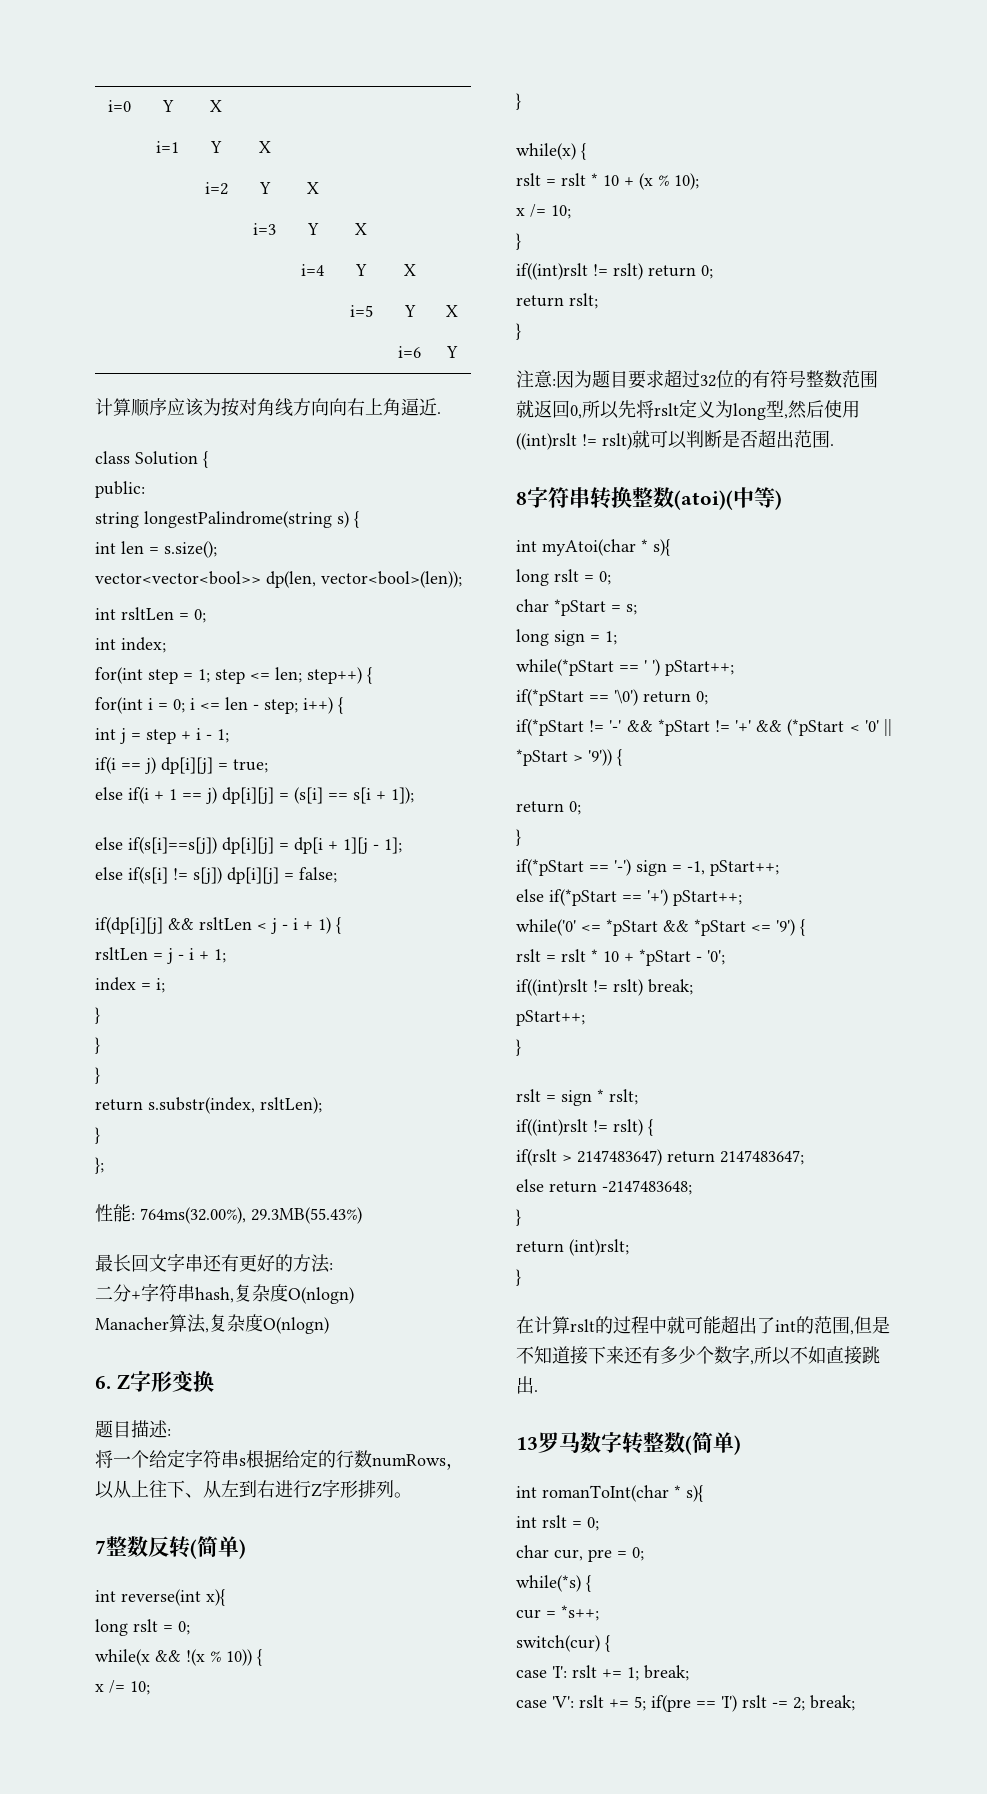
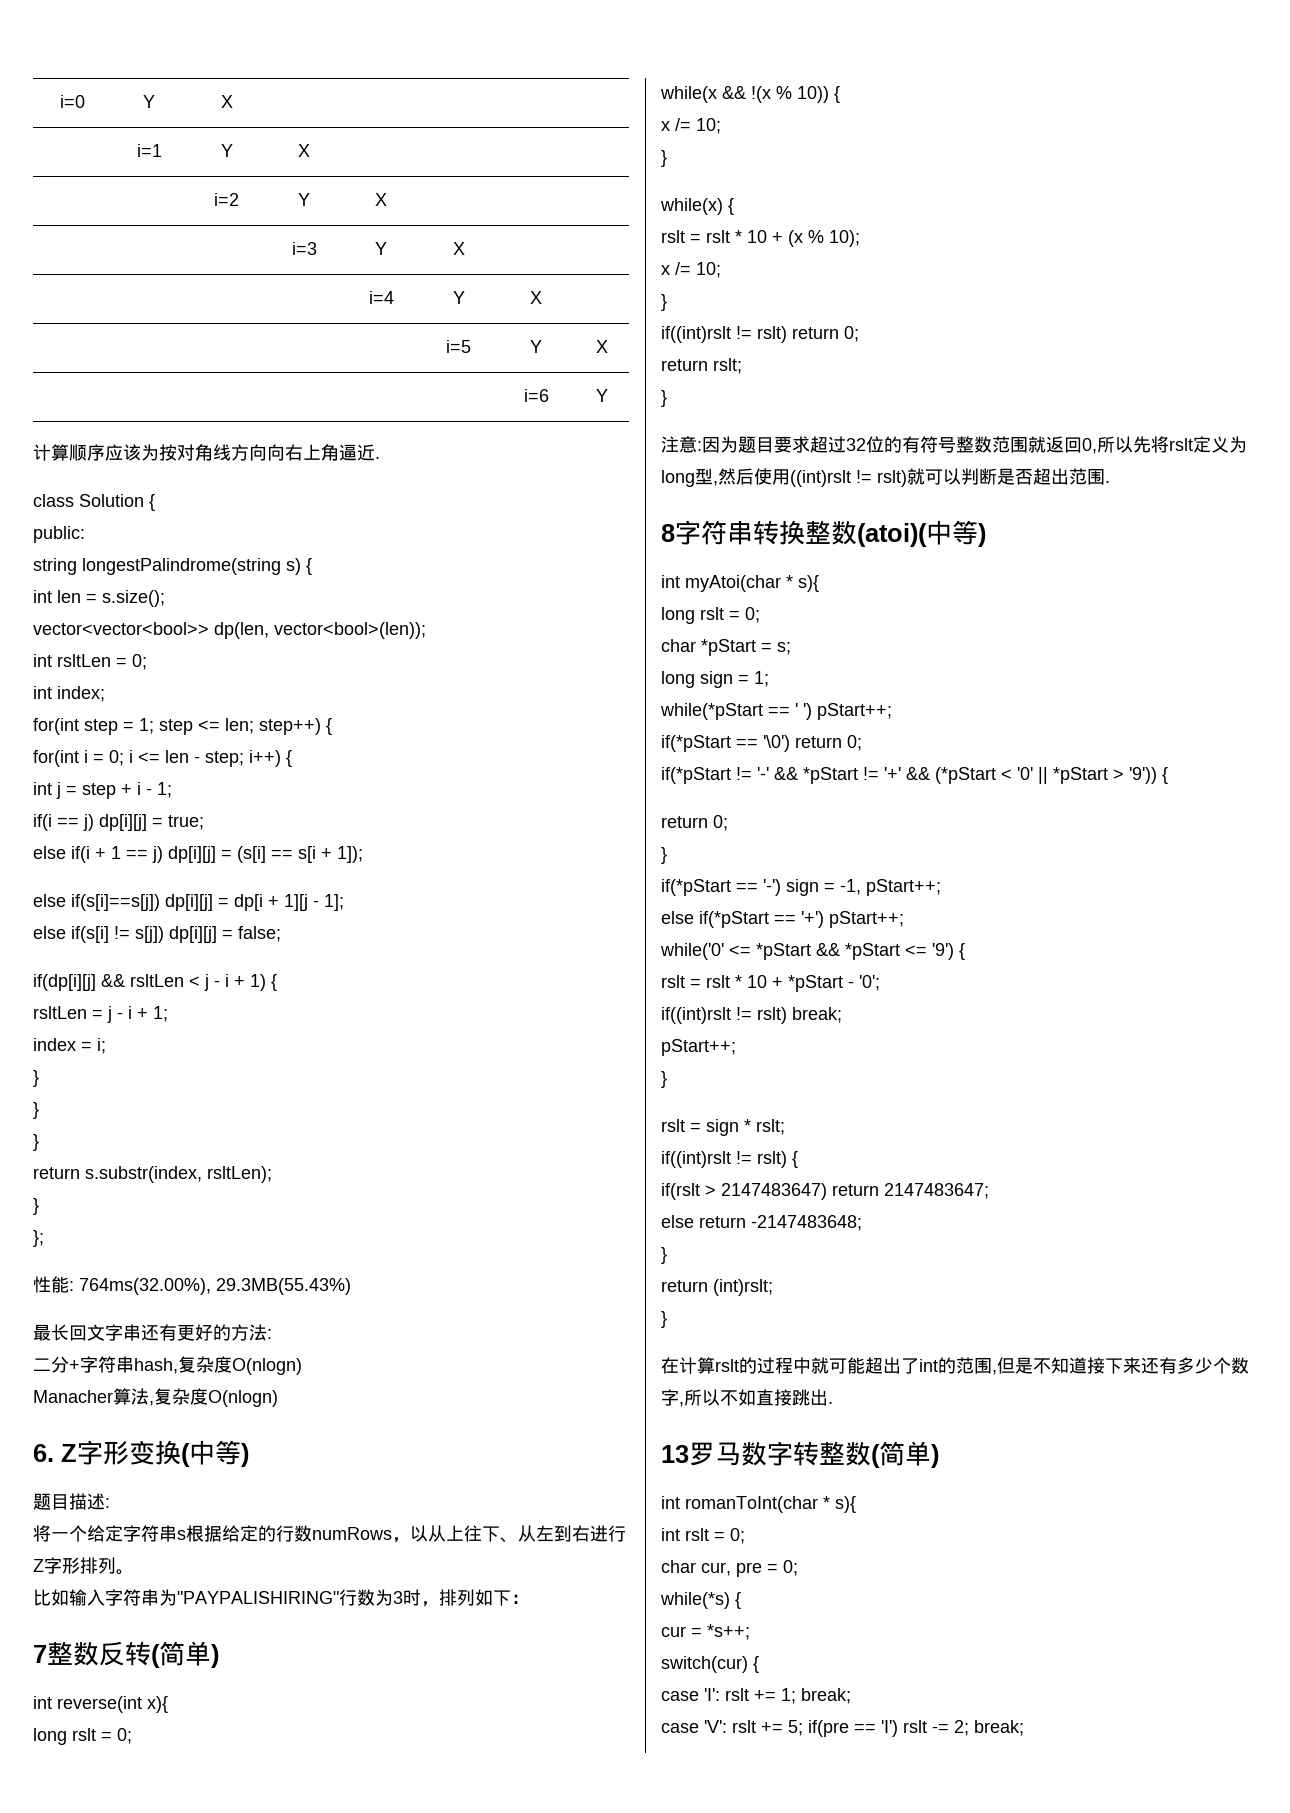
(214, 1381) none -> [181,1440,249,1467] (中等)
(412, 1495) none -> [33,1589,529,1607] // 比如输入字符串为"PAYPALISHIRING"行数为3时，排列如下：

